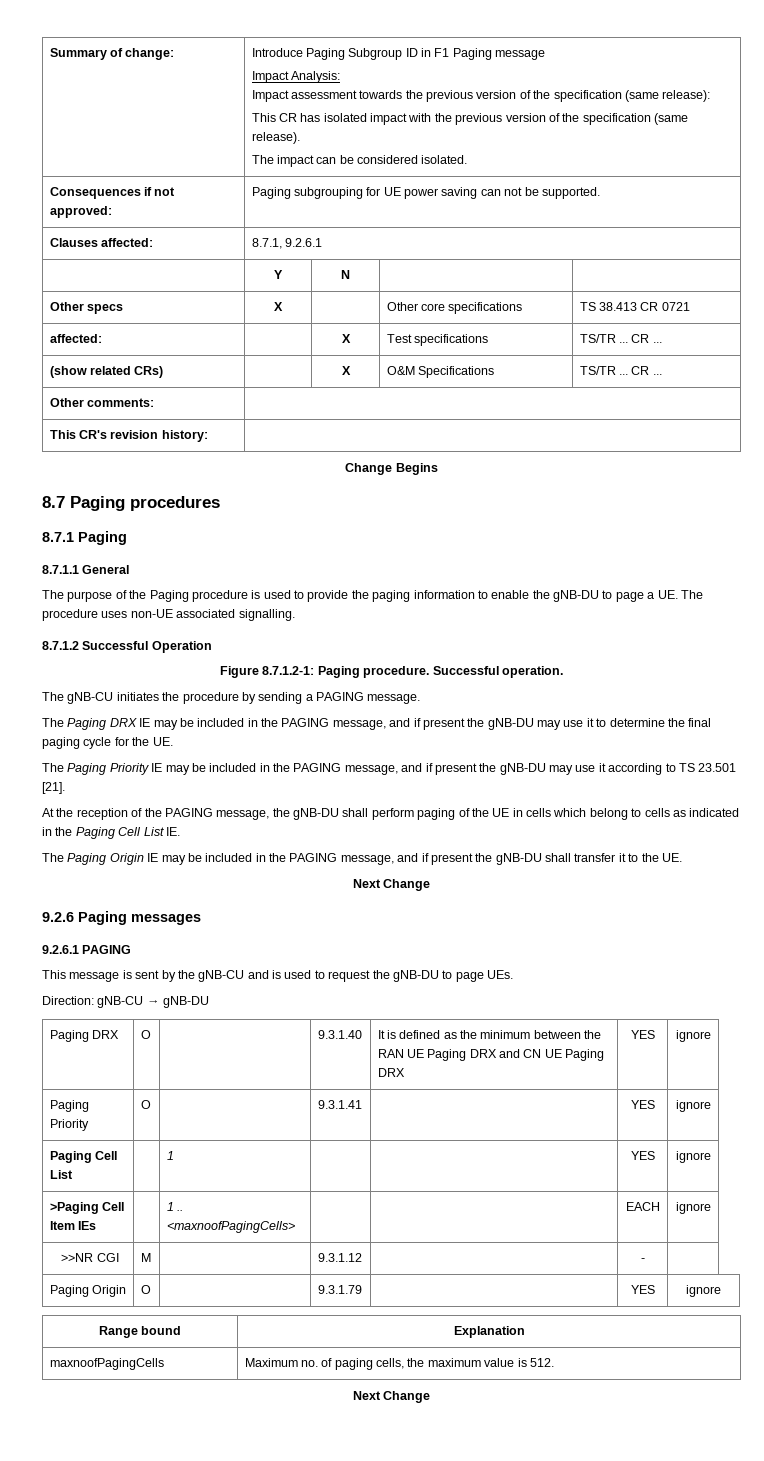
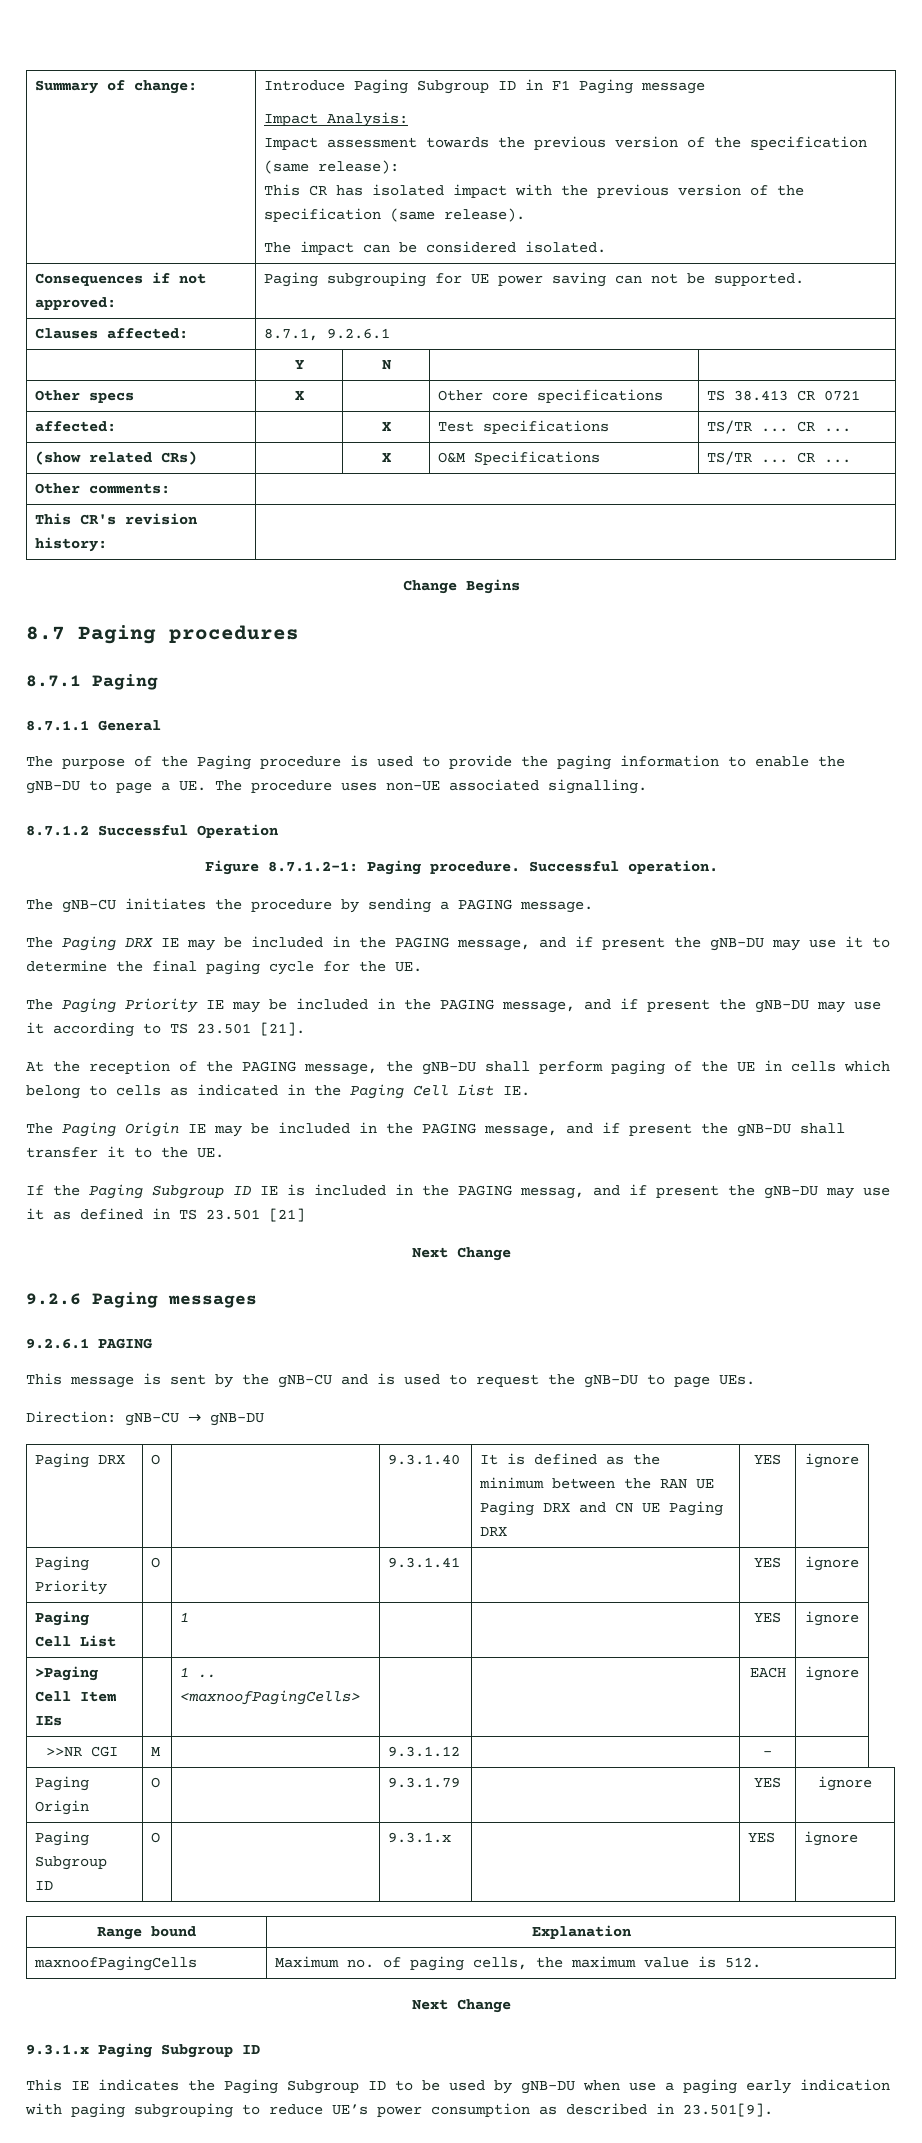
(682, 857) none -> [26,1184,890,1199] [26,1208,305,1222] // If the Paging Subgroup ID IE is included in the PAGING messag, and if present the gNB-DU may use it as defined in TS 23.501 [21]
(721, 1291) none -> [35,1831,90,1846] [35,1856,108,1870] [35,1881,54,1890] [151,1832,161,1843] [388,1832,452,1843] [748,1832,776,1843] [804,1831,859,1846] // Paging Subgroup ID | O | | 9.3.1.x | | YES | ignore
(431, 1397) none -> [26,2043,260,2058] [26,2079,890,2094] [25,2103,773,2118] // 9.3.1.x Paging Subgroup ID // This IE indicates the Paging Subgroup ID to be used by gNB-DU when use a paging early indication with paging subgrouping to reduce UE’s power consumption as described in 23.501[9].

